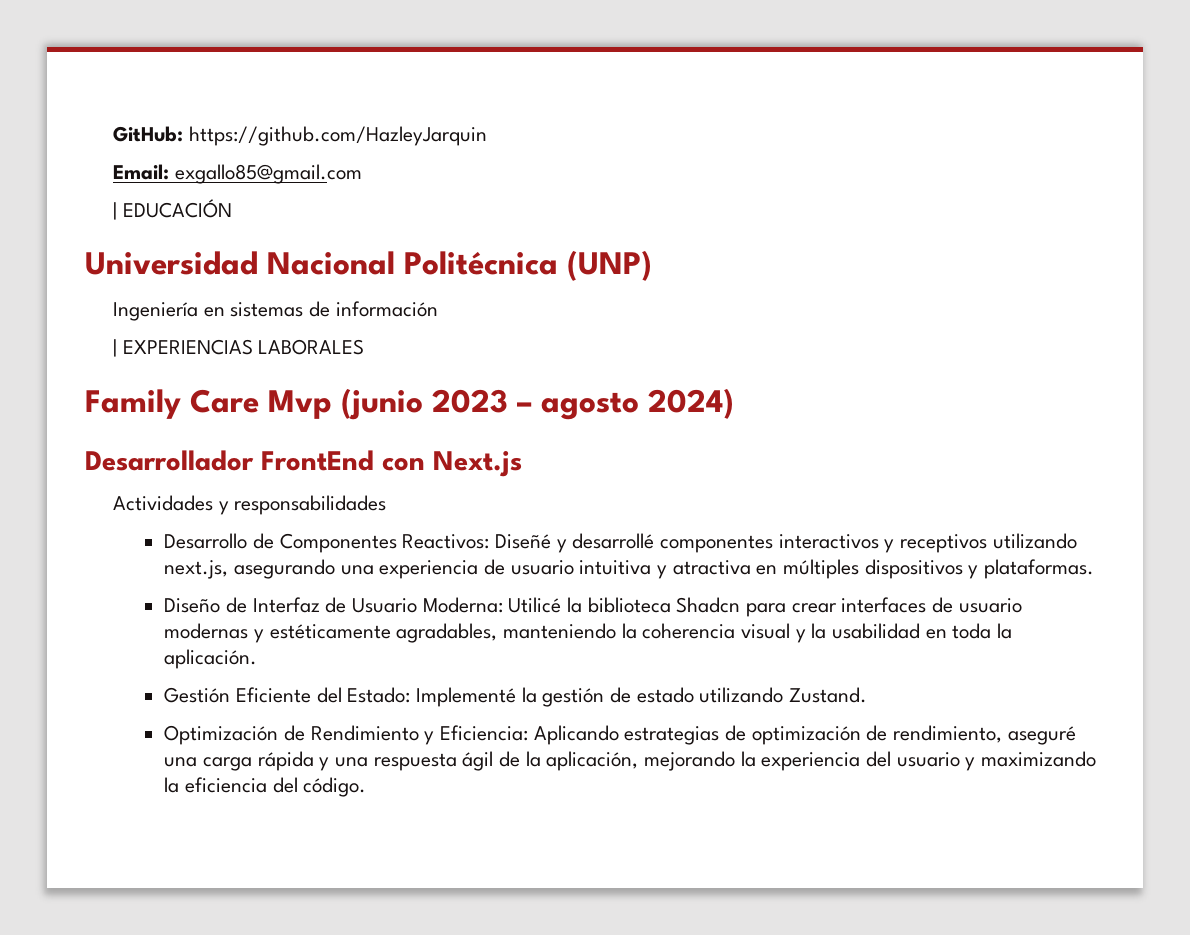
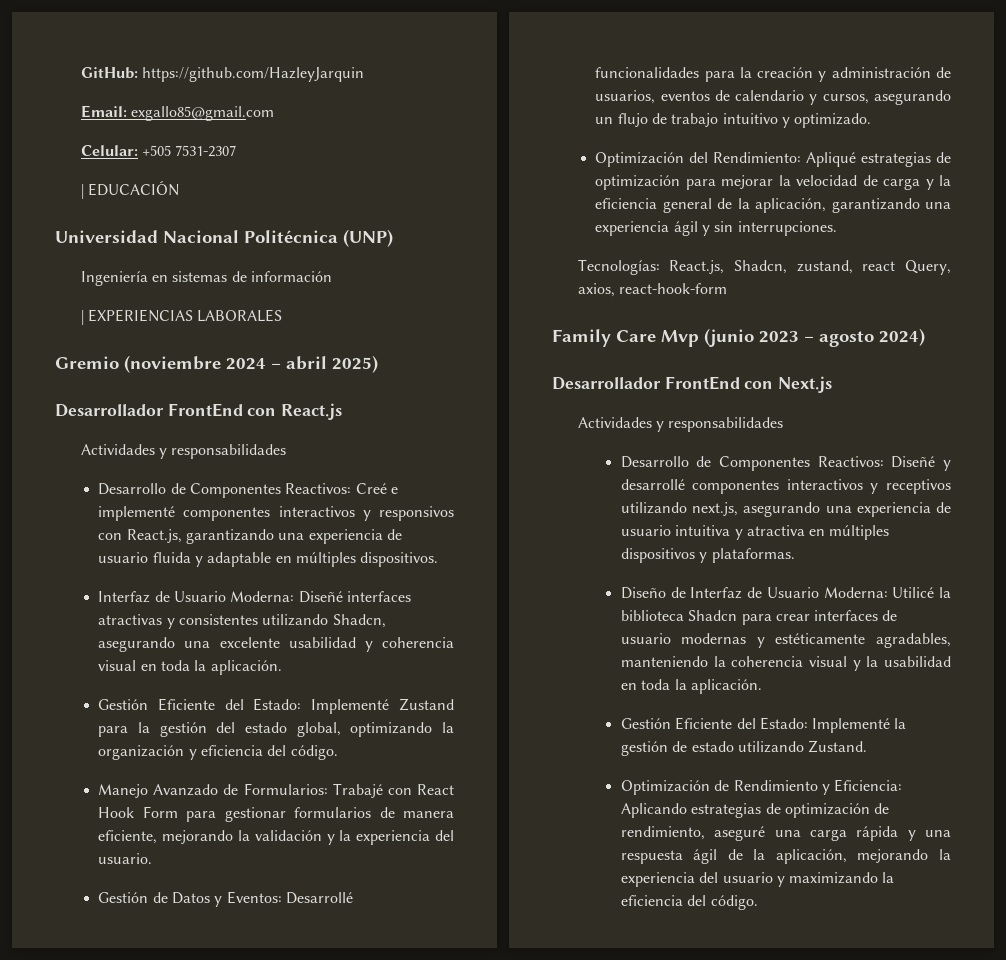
(362, 174) none -> [80,145,237,157] // Celular: +505 7531-2307
(365, 347) none -> [55,355,378,373] [55,403,343,420] [80,444,287,459] [98,483,398,498] [98,506,454,521] [98,529,402,544] [98,552,439,567] [98,591,411,603] [98,614,386,629] [98,637,455,652] [98,660,282,675] [98,698,454,714] [98,722,454,737] [98,745,338,760] [98,783,454,798] [98,806,454,822] [98,830,455,845] [98,853,153,864] [98,891,353,907] [595,67,951,82] [595,90,952,105] [595,113,872,128] [595,152,951,167] [595,175,951,190] [595,198,951,213] [595,221,837,236] [577,259,951,275] [577,283,727,297] // Gremio (noviembre 2024 – abril 2025) // Desarrollador FrontEnd con React.js // Actividades y responsabilidades // Desarrollo de Componentes Reactivos: Creé e implementé componentes interactivos y responsivos con React.js, garantizando una experiencia de usuario fluida y adaptable en múltiples dispositivos. // Interfaz de Usuario Moderna: Diseñé interfaces atractivas y consistentes utilizando Shadcn, asegurando una excelente usabilidad y coherencia visual en toda la aplicación. // Gestión Eficiente del Estado: Implementé Zustand para la gestión del estado global, optimizando la organización y eficiencia del código. // Manejo Avanzado de Formularios: Trabajé con React Hook Form para gestionar formularios de manera eficiente, mejorando la validación y la experiencia del usuario. // Gestión de Datos y Eventos: Desarrollé funcionalidades para la creación y administración de usuarios, eventos de calendario y cursos, asegurando un flujo de trabajo intuitivo y optimizado. // Optimización del Rendimiento: Apliqué estrategias de optimización para mejorar la velocidad de carga y la eficiencia general de la aplicación, garantizando una experiencia ágil y sin interrupciones. // Tecnologías: React.js, Shadcn, zustand, react Query, axios, react-hook-form

